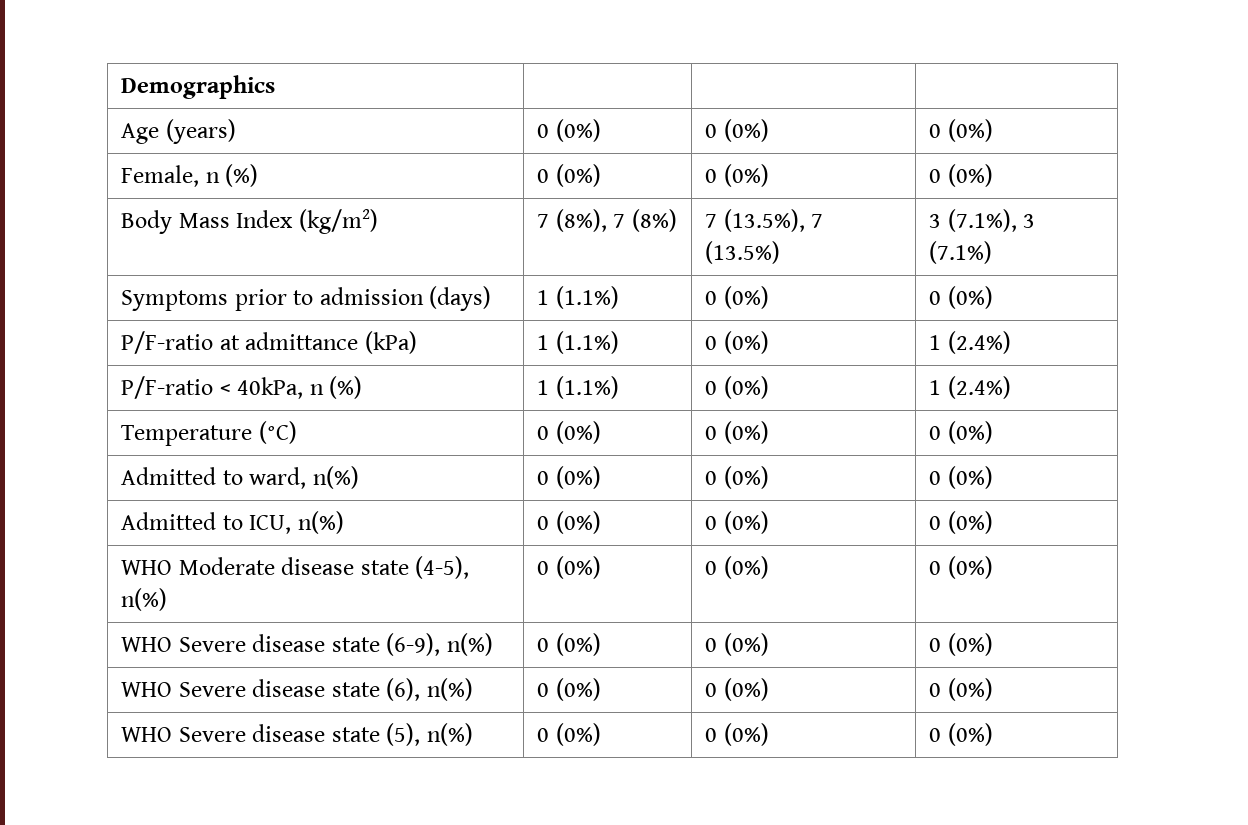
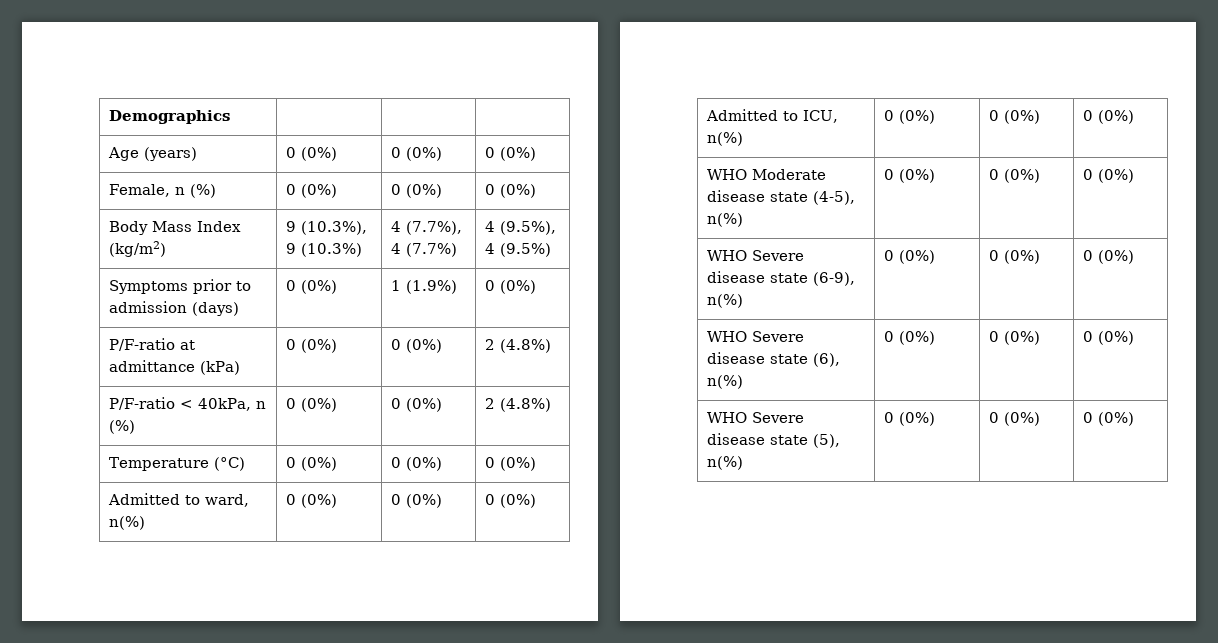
[537,209,677,232] [705,209,824,232] [705,241,781,264] [929,209,1036,232] [929,241,993,264] 7 (8%), 7 (8%) | 7 (13.5%), 7 (13.5%) | 3 (7.1%), 3 (7.1%) -> [285,221,367,235] [285,243,362,257] [390,221,462,235] [390,243,457,257] [484,221,556,235] [484,243,551,257] 9 (10.3%), 9 (10.3%) | 4 (7.7%), 4 (7.7%) | 4 (9.5%), 4 (9.5%)
[537,286,619,309] [705,286,769,309] | 1 (1.1%) | 0 (0%) -> [285,280,337,294] [390,280,457,294] | 0 (0%) | 1 (1.9%)
[537,331,619,354] [705,331,769,354] [929,331,1011,354] 1 (1.1%) | 0 (0%) | 1 (2.4%) -> [285,339,337,353] [390,339,442,353] [484,339,551,353] 0 (0%) | 0 (0%) | 2 (4.8%)
[537,376,619,399] [705,376,769,399] [929,376,1011,399] 1 (1.1%) | 0 (0%) | 1 (2.4%) -> [285,398,337,412] [390,398,442,412] [484,398,551,412] 0 (0%) | 0 (0%) | 2 (4.8%)

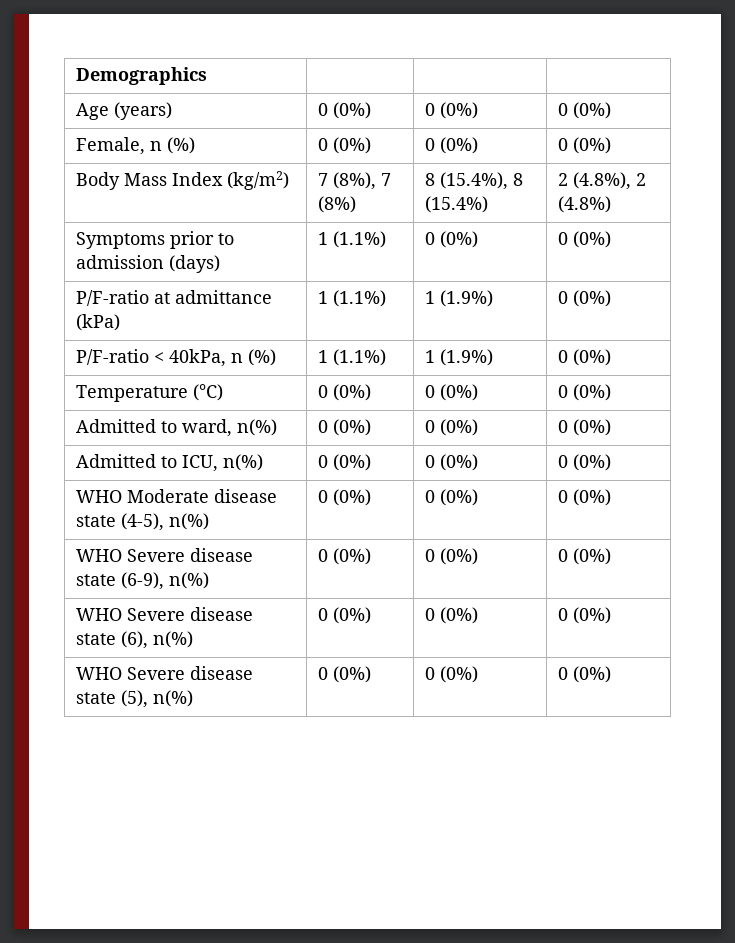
[285,221,367,235] [285,243,362,257] [390,221,462,235] [390,243,457,257] [484,221,556,235] [484,243,551,257] 9 (10.3%), 9 (10.3%) | 4 (7.7%), 4 (7.7%) | 4 (9.5%), 4 (9.5%) -> [317,172,391,190] [317,196,356,213] [424,172,523,190] [424,196,488,213] [557,172,646,190] [557,196,611,213] 7 (8%), 7 (8%) | 8 (15.4%), 8 (15.4%) | 2 (4.8%), 2 (4.8%)
[285,280,337,294] [390,280,457,294] | 0 (0%) | 1 (1.9%) -> [317,231,386,248] [424,231,478,248] | 1 (1.1%) | 0 (0%)
[285,339,337,353] [390,339,442,353] [484,339,551,353] 0 (0%) | 0 (0%) | 2 (4.8%) -> [317,290,386,307] [424,290,493,307] [557,290,611,307] 1 (1.1%) | 1 (1.9%) | 0 (0%)
[285,398,337,412] [390,398,442,412] [484,398,551,412] 0 (0%) | 0 (0%) | 2 (4.8%) -> [317,349,386,366] [424,349,493,366] [557,349,611,366] 1 (1.1%) | 1 (1.9%) | 0 (0%)

